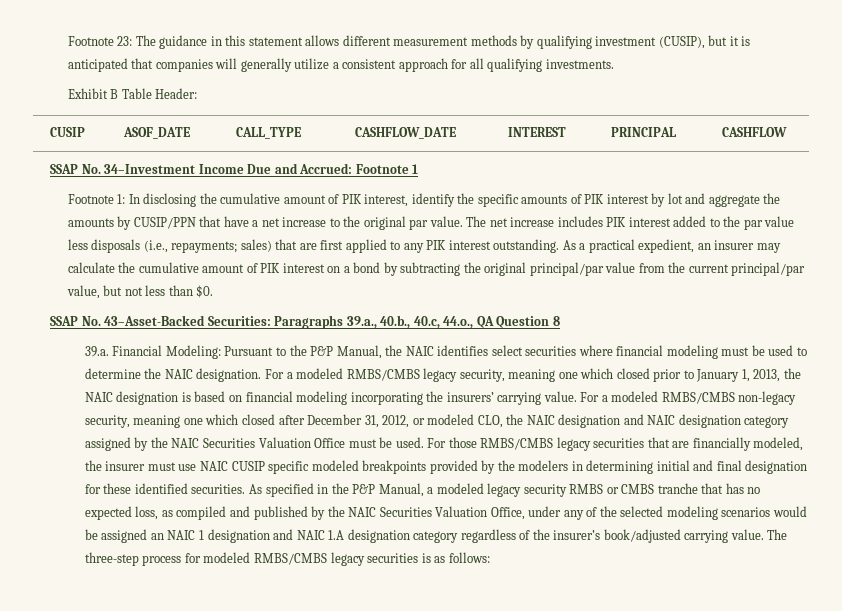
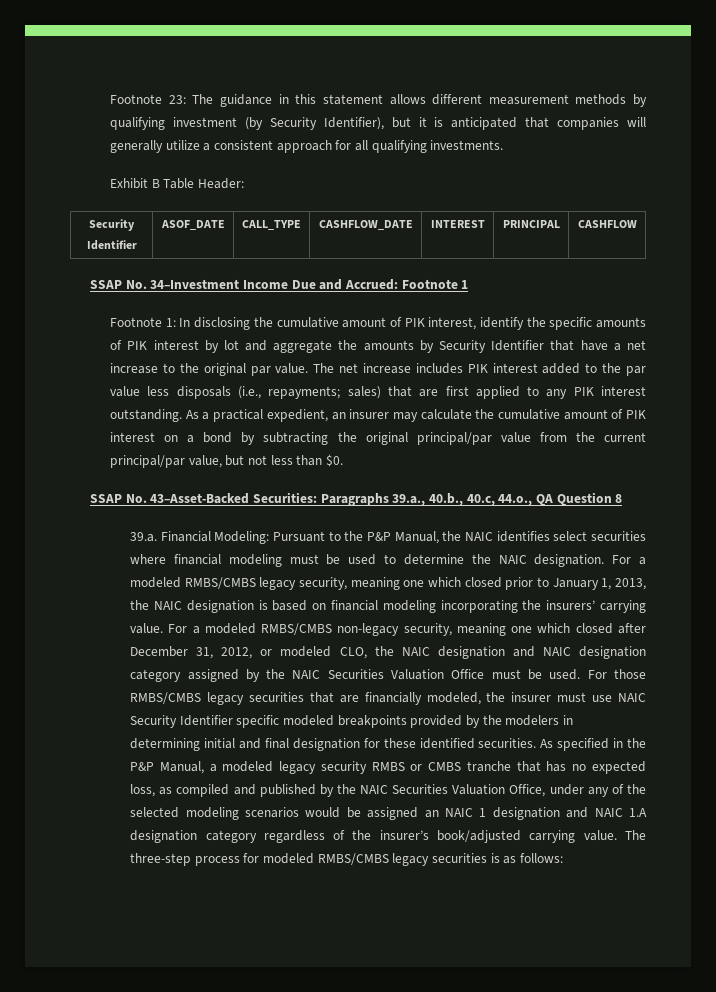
[658,36,705,49] (CUSIP), -> [244,117,384,130] (by Security Identifier),
[49,127,85,137] CUSIP -> [89,219,135,231] [86,240,137,250] Security Identifier
[133,217,196,229] CUSIP/PPN -> [439,340,545,353] Security Identifier
[231,461,265,471] CUSIP -> [130,715,233,728] Security Identifier

